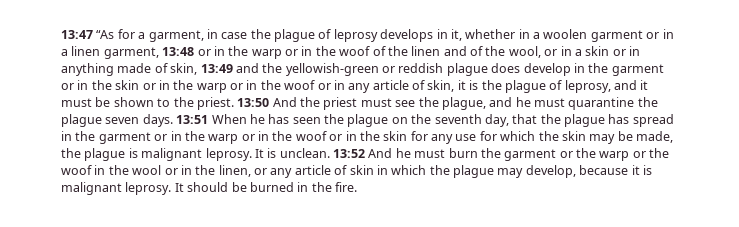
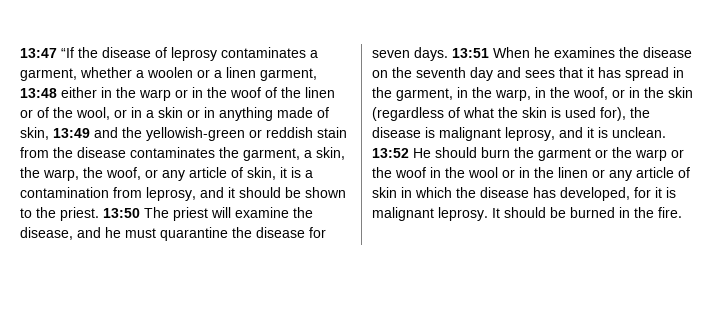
[96,29,674,42] “As for a garment, in case the plague of leprosy develops in it, whether in a woolen garment or in -> [61,47,318,61] [20,67,210,81] “If the disease of leprosy contaminates a garment, whether a woolen or
[197,49,211,56] or -> [61,87,97,98] either
[443,46,467,56] and -> [20,109,33,118] or
[446,63,664,76] [61,80,345,93] plague does develop in the garment or in the skin or in the warp or in the woof or in -> [317,127,347,138] [20,147,345,161] [20,167,158,181] stain from the disease contaminates the garment, a skin, the warp, the woof, or
[481,80,649,93] [61,98,92,107] the plague of leprosy, and it must -> [305,170,313,178] [20,187,281,201] a contamination from leprosy, and it should
[272,97,486,110] And the priest must see the plague, -> [144,207,313,221] [20,227,73,240] The priest will examine the disease,
[61,114,102,127] plague -> [256,227,326,238] disease for
[268,114,674,127] [61,131,673,144] [61,148,446,161] has seen the plague on the seventh day, that the plague has spread in the garment or in the warp or in the woof or in the skin for any use for which the skin may be made, the plague is malignant leprosy. It is unclean. 13:52 And he must -> [554,47,692,58] [372,67,684,81] [372,87,693,101] [372,107,650,121] [372,127,666,141] [372,147,477,158] examines the disease on the seventh day and sees that it has spread in the garment, in the warp, in the woof, or in the skin (regardless of what the skin is used for), the disease is malignant leprosy, and it is unclean. 13:52 He should
[218,165,251,177] linen, -> [558,167,588,178] linen
[453,165,629,178] plague may develop, because -> [480,187,651,201] disease has developed, for

